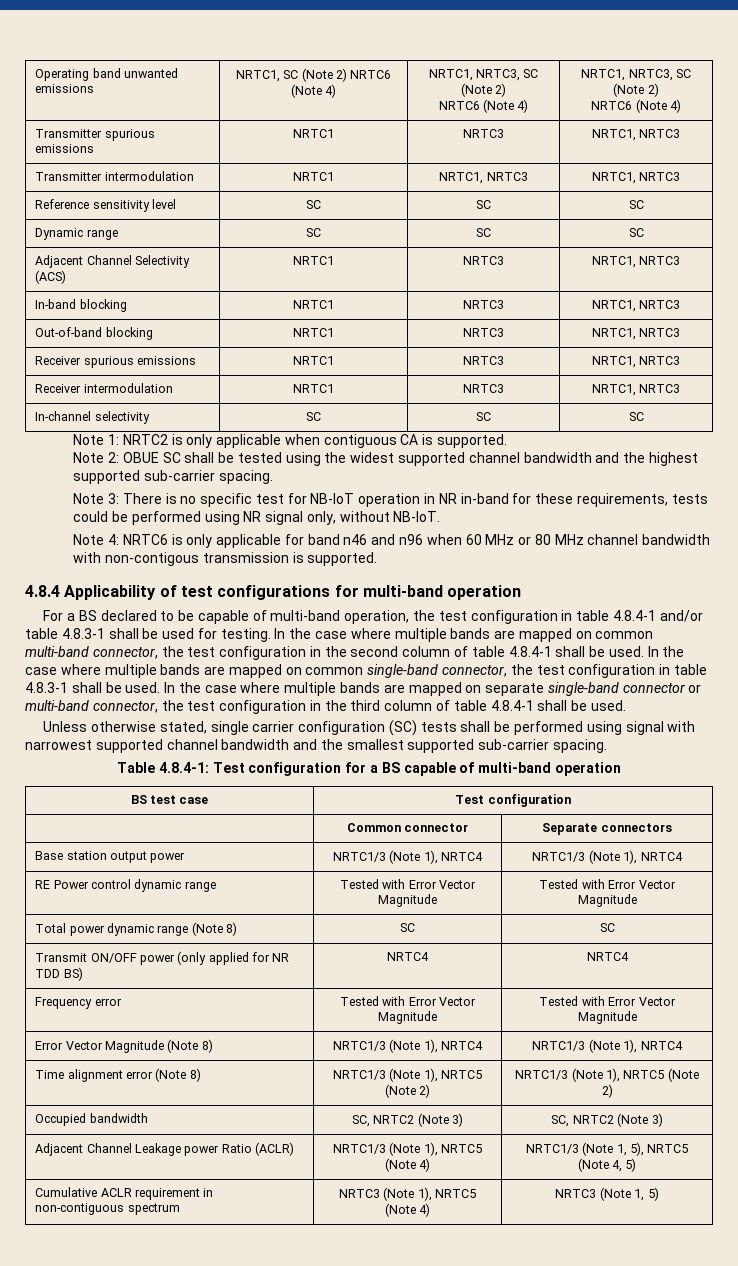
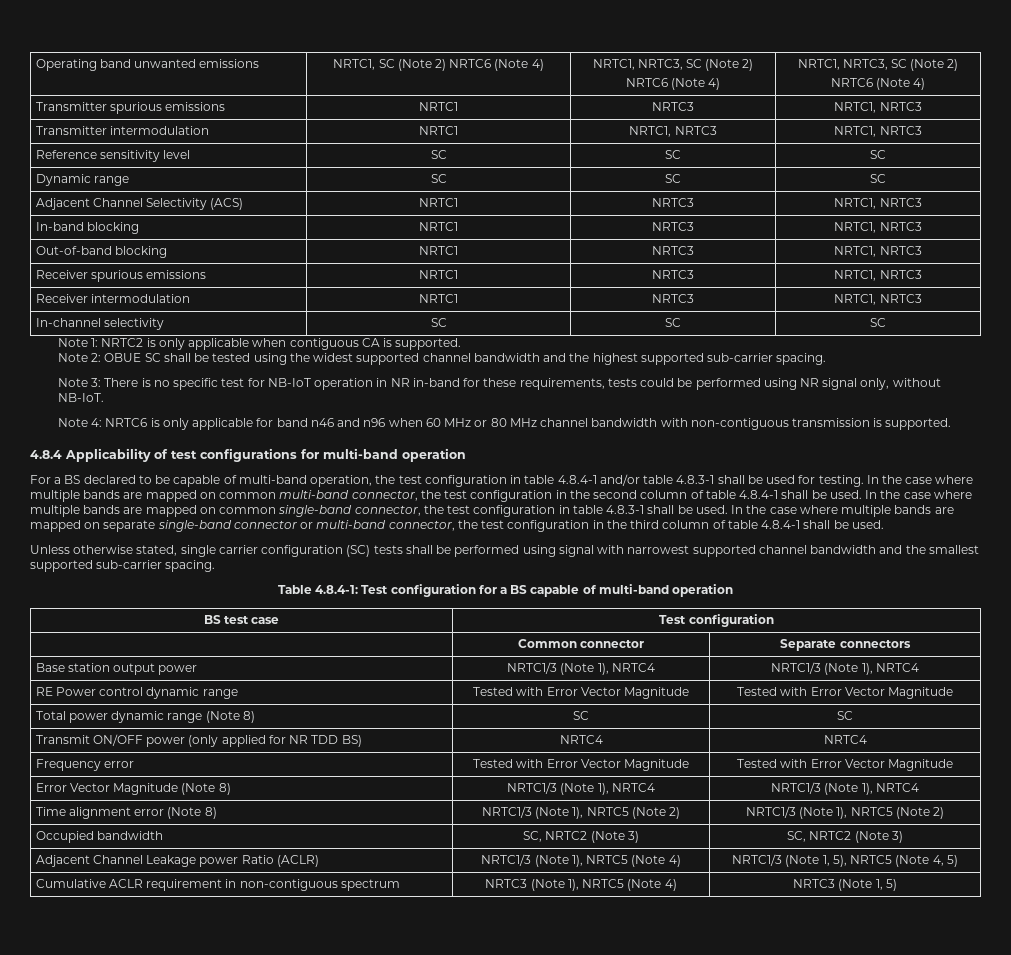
[105,552,200,566] non-contigous -> [690,418,789,430] non-contiguous

